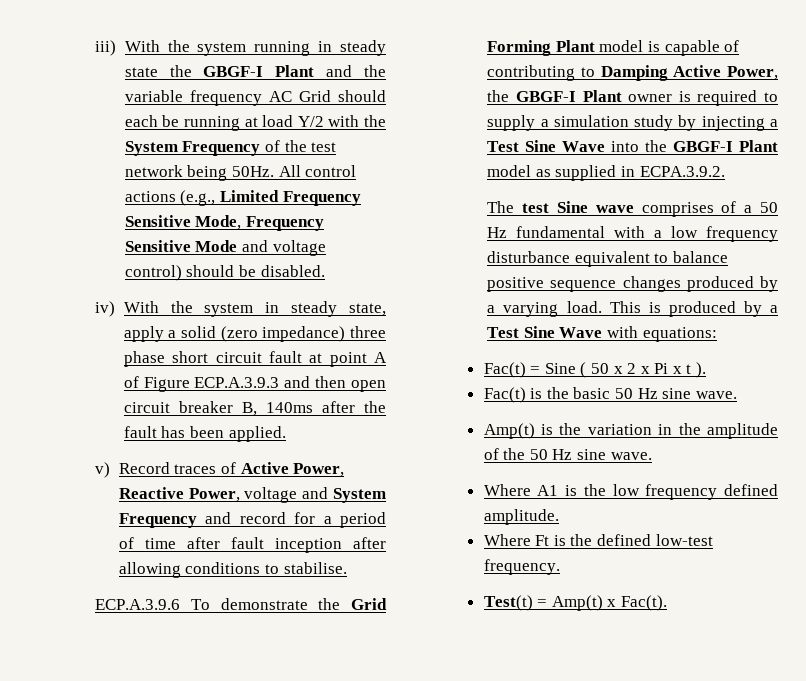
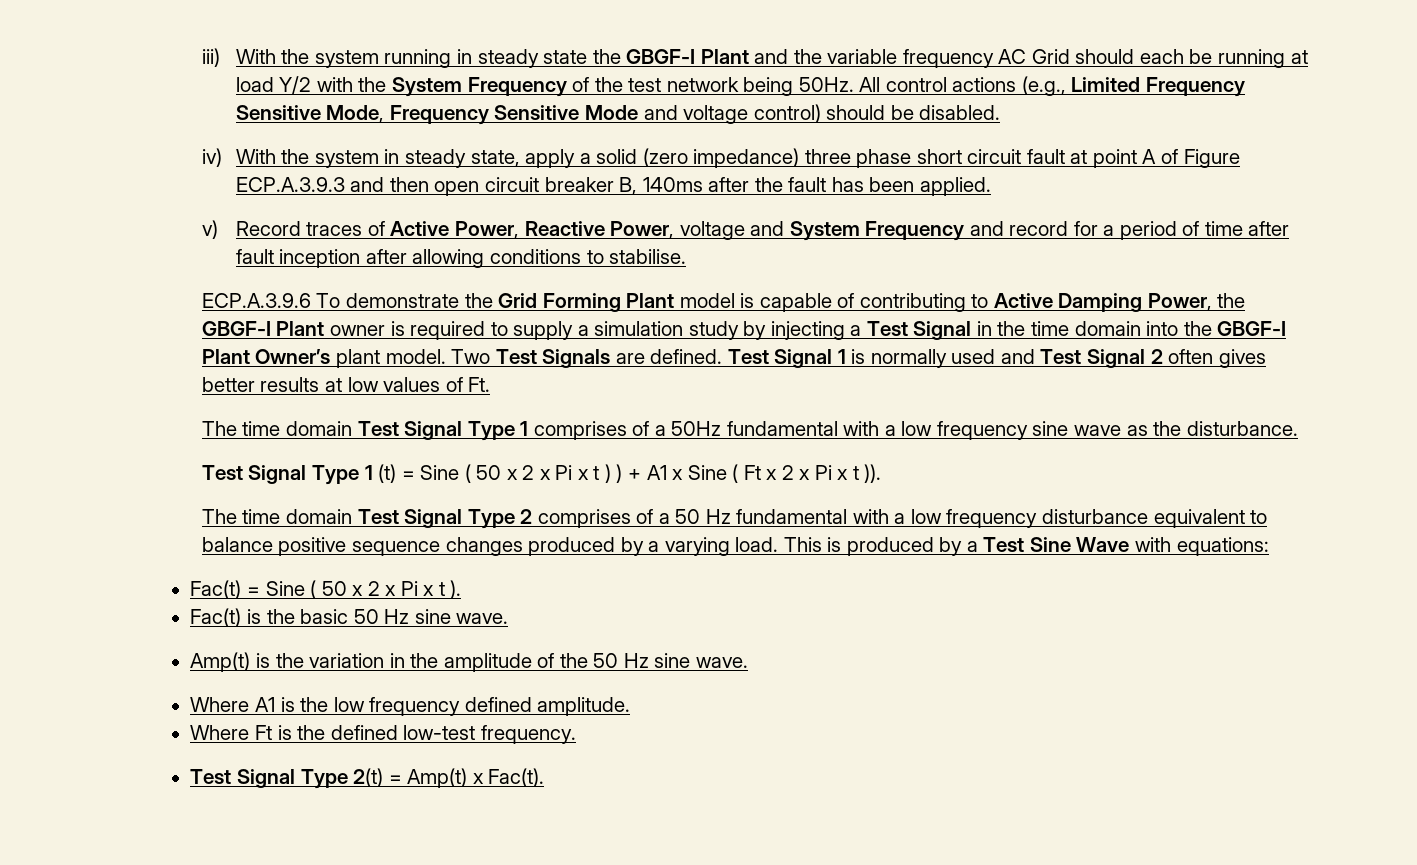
[600,65,722,81] Damping Active -> [993,293,1143,312] Active Damping
[525,140,778,152] [487,165,725,181] [487,201,634,213] Sine Wave into the GBGF-I Plant model as supplied in ECPA.3.9.2. // The test Sine wave -> [913,321,1287,340] [201,349,1266,368] [201,377,491,392] [201,421,1298,441] [201,464,882,485] [201,509,533,529] Signal in the time domain into the GBGF-I Plant Owner’s plant model. Two Test Signals are defined. Test Signal 1 is normally used and Test Signal 2 often gives better results at low values of Ft. // The time domain Test Signal Type 1 comprises of a 50Hz fundamental with a low frequency sine wave as the disturbance. // Test Signal Type 1 (t) = Sine ( 50 x 2 x Pi x t ) ) + A1 x Sine ( Ft x 2 x Pi x t )). // The time domain Test Signal Type 2
[483,595,533,611] Test(t) -> [190,768,384,789] Test Signal Type 2(t)

